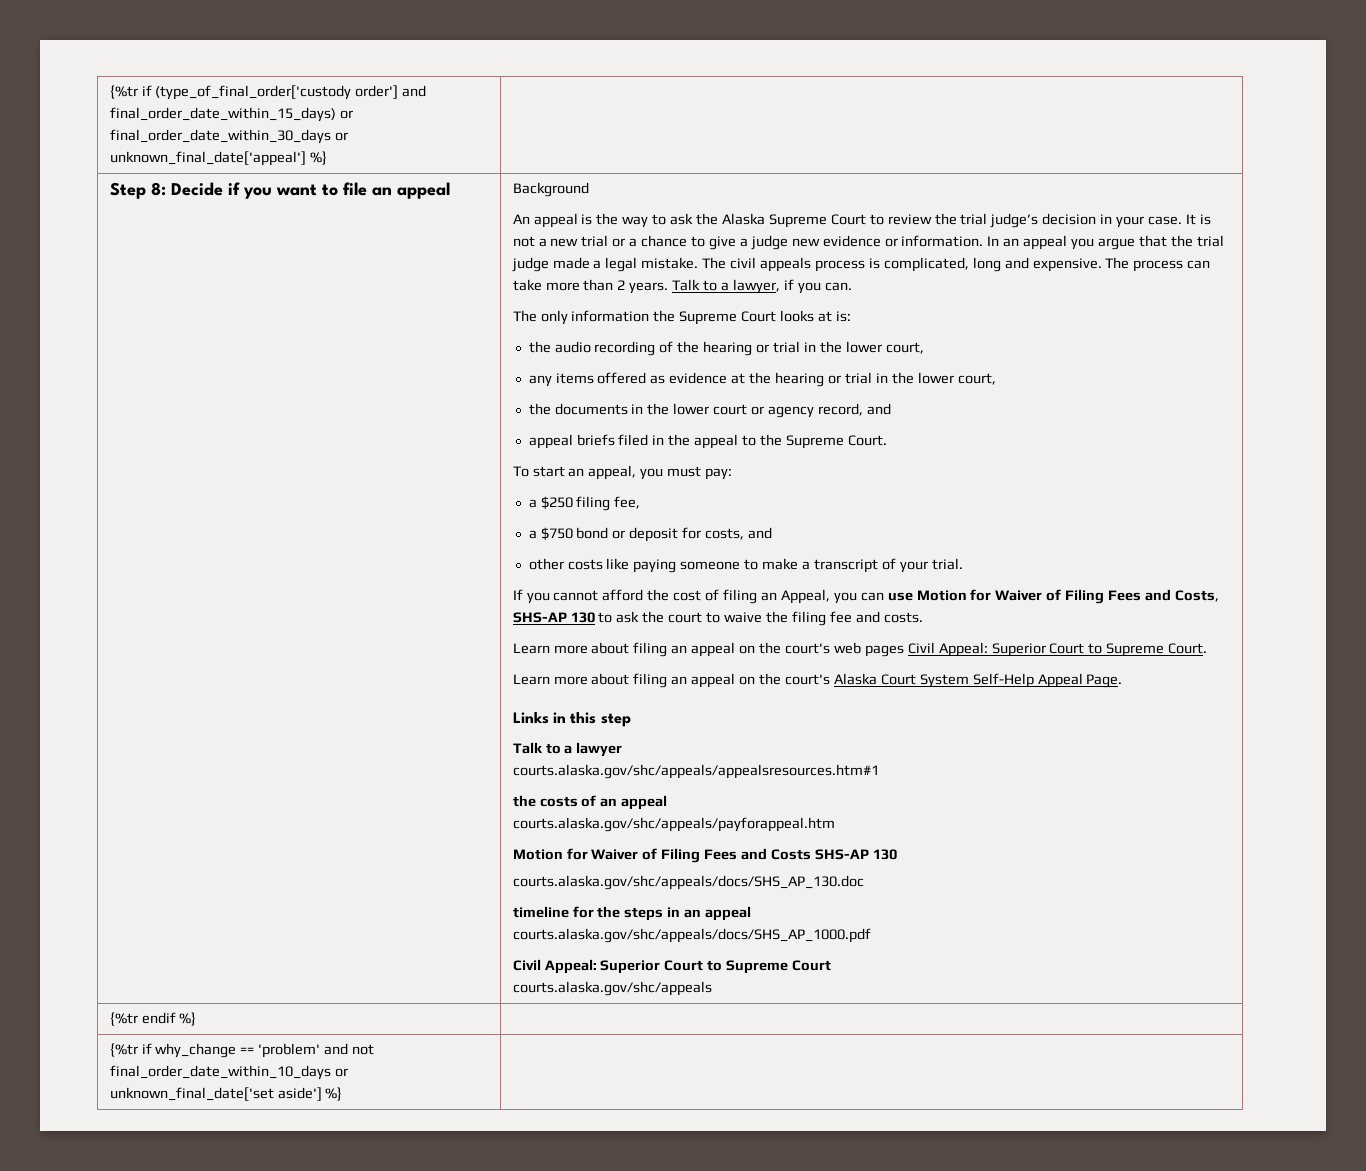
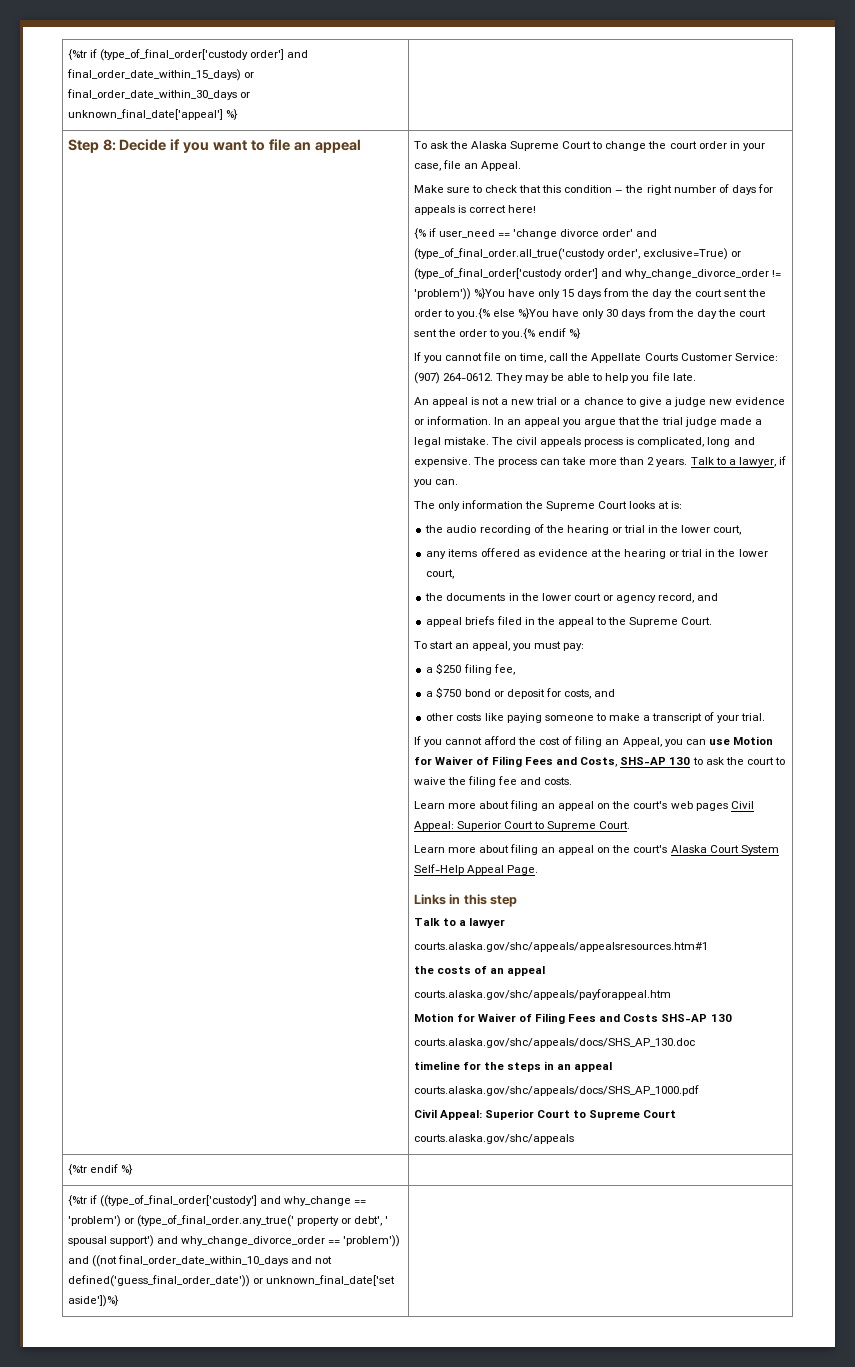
[512,182,589,197] [512,213,667,228] Background // An appeal is the way to -> [413,141,427,149] To
[887,213,1196,228] review the trial judge’s decision in your case. It -> [605,141,765,151] [413,160,521,171] [413,184,774,195] [413,205,536,215] [413,228,658,239] [413,248,741,260] [413,268,782,280] [413,288,766,300] [413,308,767,319] [413,328,582,339] [413,352,778,363] [413,372,696,384] [413,397,468,407] change the court order in your case, file an Appeal. // Make sure to check that this condition – the right number of days for appeals is correct here! // {% if user_need == 'change divorce order' and (type_of_final_order.all_true('custody order', exclusive=True) or (type_of_final_order['custody order'] and why_change_divorce_order != 'problem')) %}You have only 15 days from the day the court sent the order to you.{% else %}You have only 30 days from the day the court sent the order to you.{% endif %} // If you cannot file on time, call the Appellate Courts Customer Service: (907) 264-0612. They may be able to help you file late. // An appeal
[155,1043,321,1058] why_change == 'problem' -> [99,1195,367,1207] [67,1215,389,1227] [67,1235,401,1247] [67,1255,288,1267] ((type_of_final_order['custody'] and why_change == 'problem') or (type_of_final_order.any_true(' property or debt', ' spousal support') and why_change_divorce_order == 'problem')) and ((not final_order_date_within_10_days
[109,1065,331,1080] final_order_date_within_10_days -> [67,1275,250,1287] defined('guess_final_order_date'))
[277,1087,343,1101] aside'] %} -> [67,1295,119,1307] aside'])%}

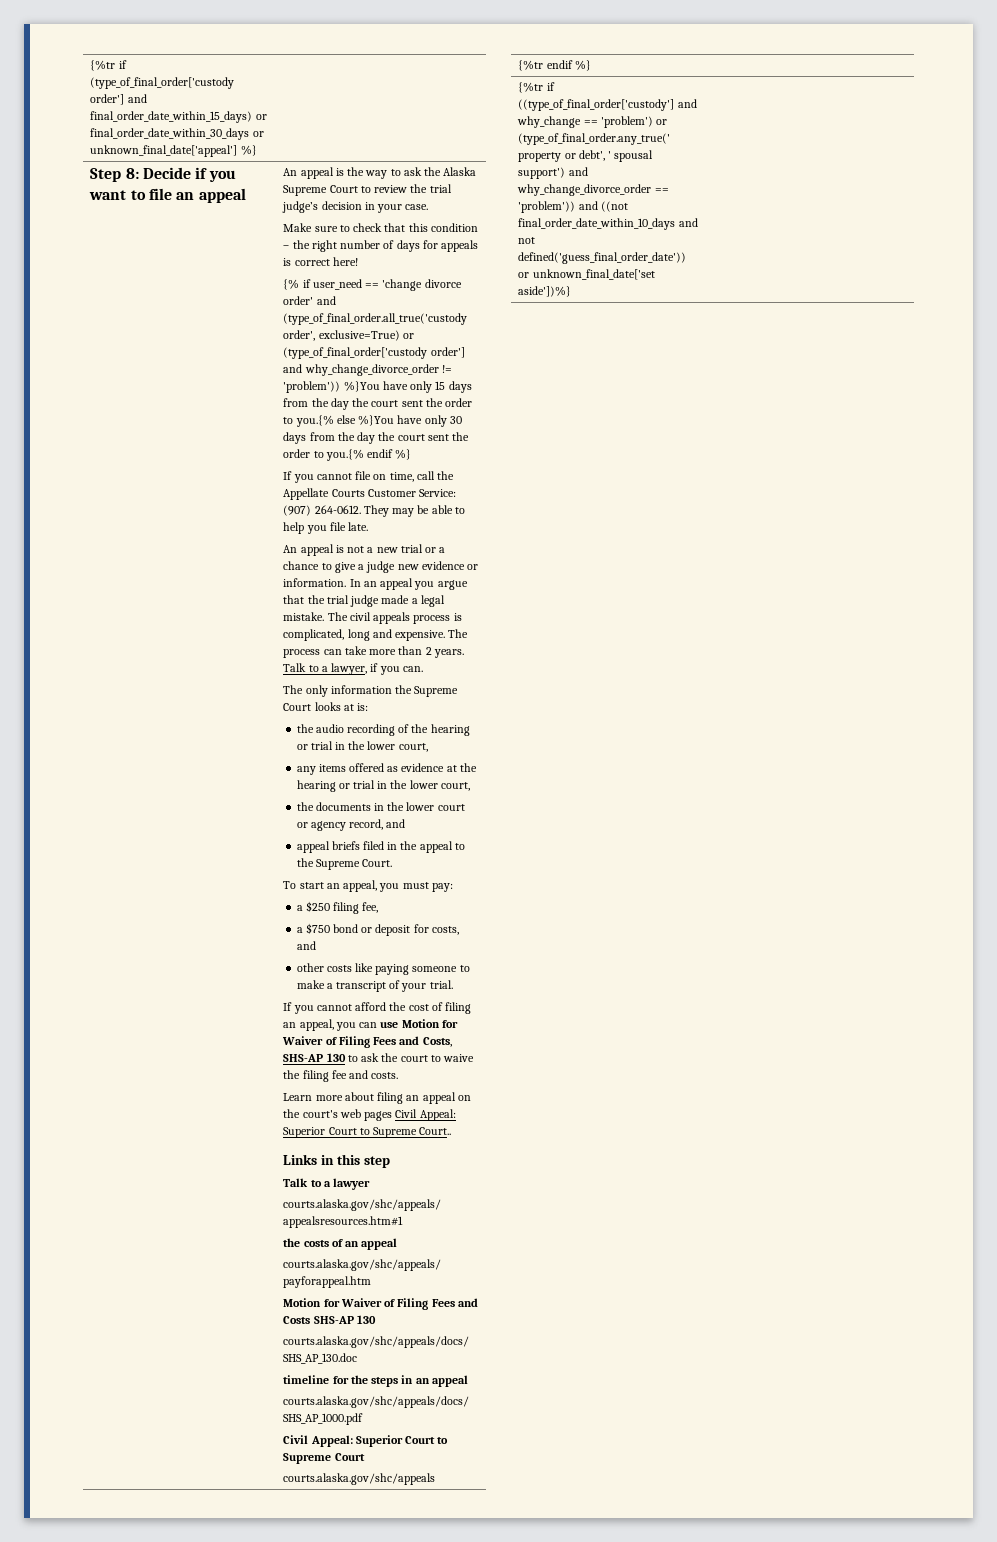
[413,141,427,149] To -> [283,167,401,179] An appeal is the way to
[605,141,765,151] [413,160,521,171] change the court order in your case, file an Appeal. -> [374,184,452,193] [282,201,429,213] review the trial judge’s decision in your case.
[622,737,662,747] Appeal, -> [299,1019,334,1031] appeal,
[599,821,631,829] [413,844,779,855] [413,864,538,875] Court. // Learn more about filing an appeal on the court's Alaska Court System Self-Help Appeal Page. -> [419,1127,452,1135] Court..

